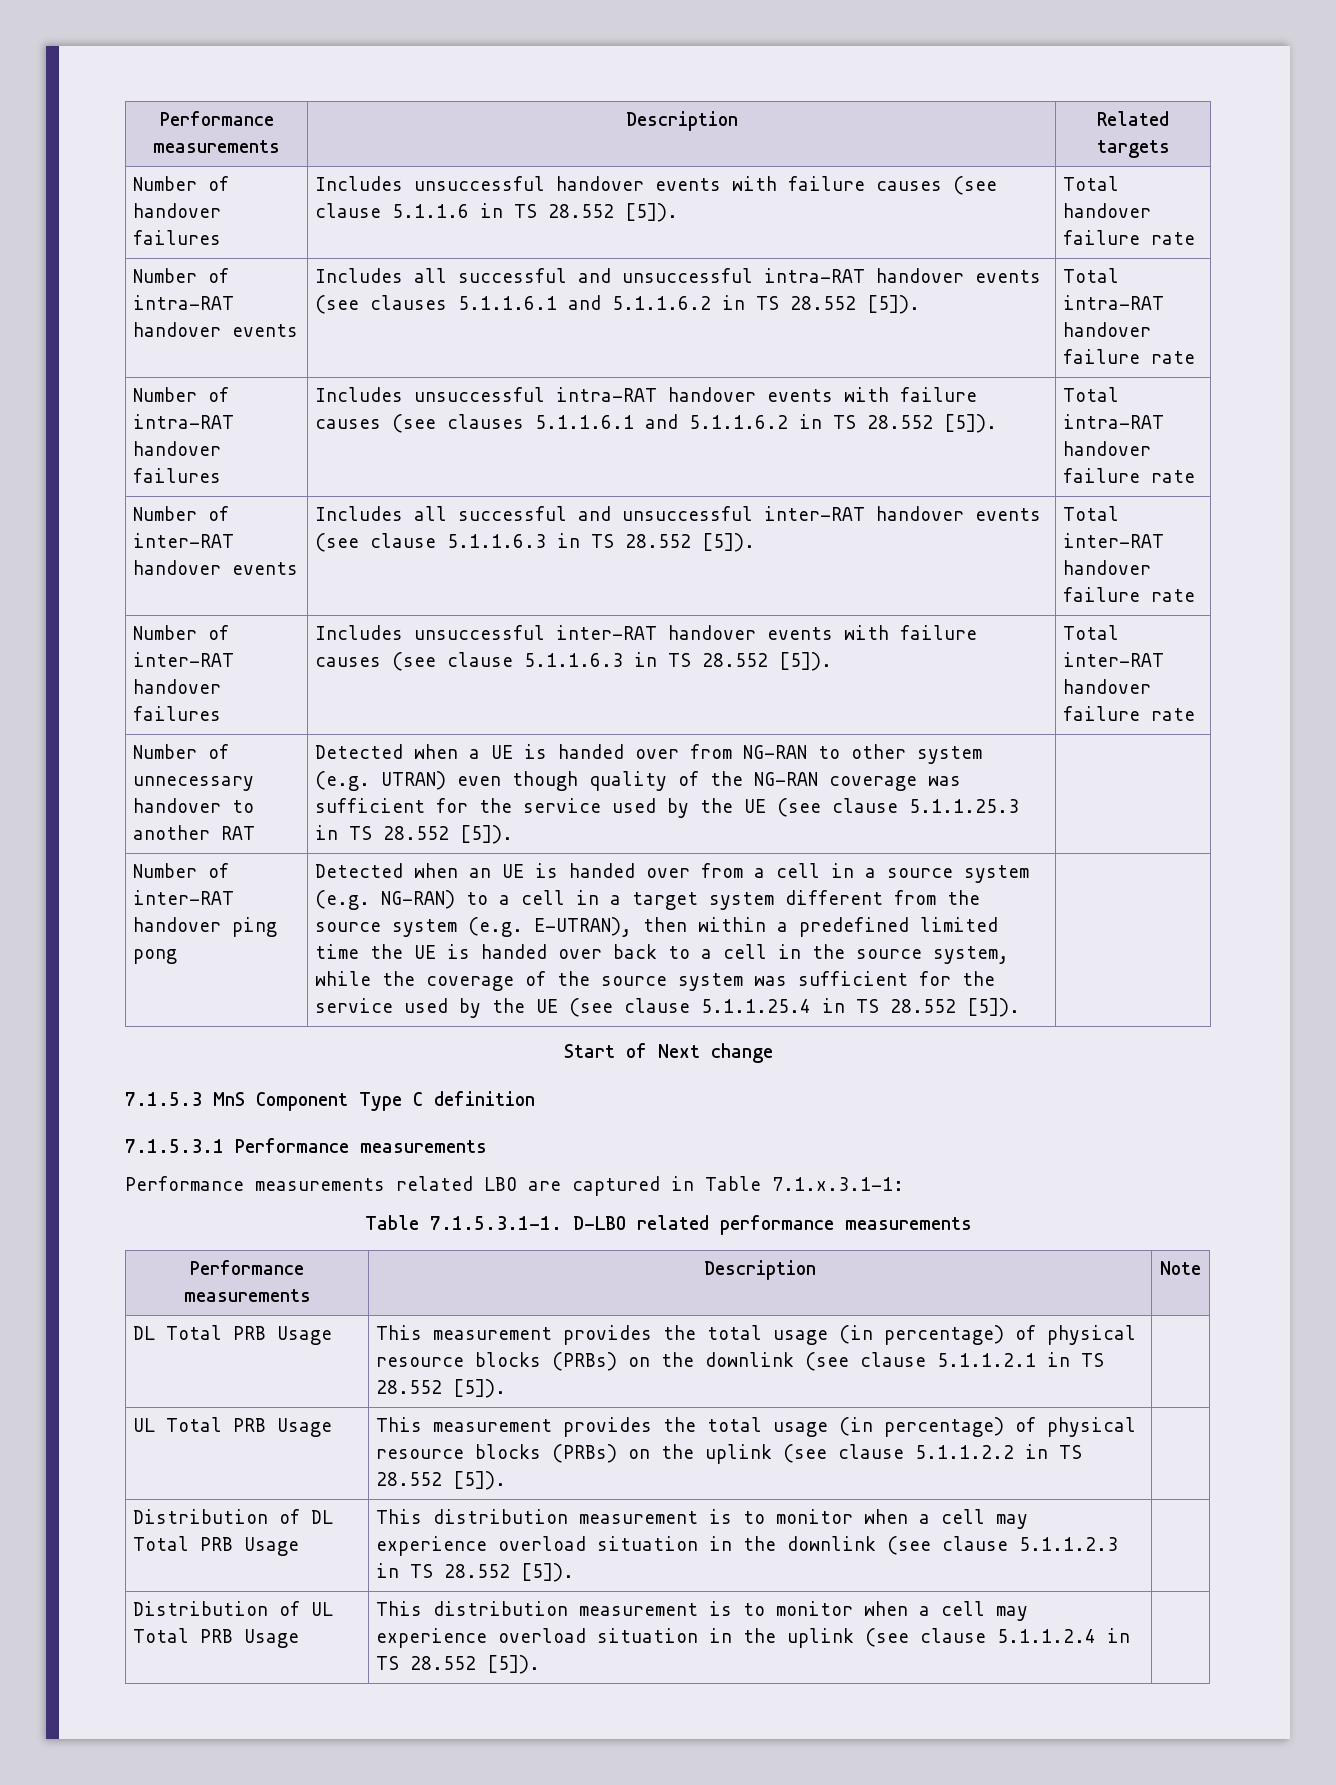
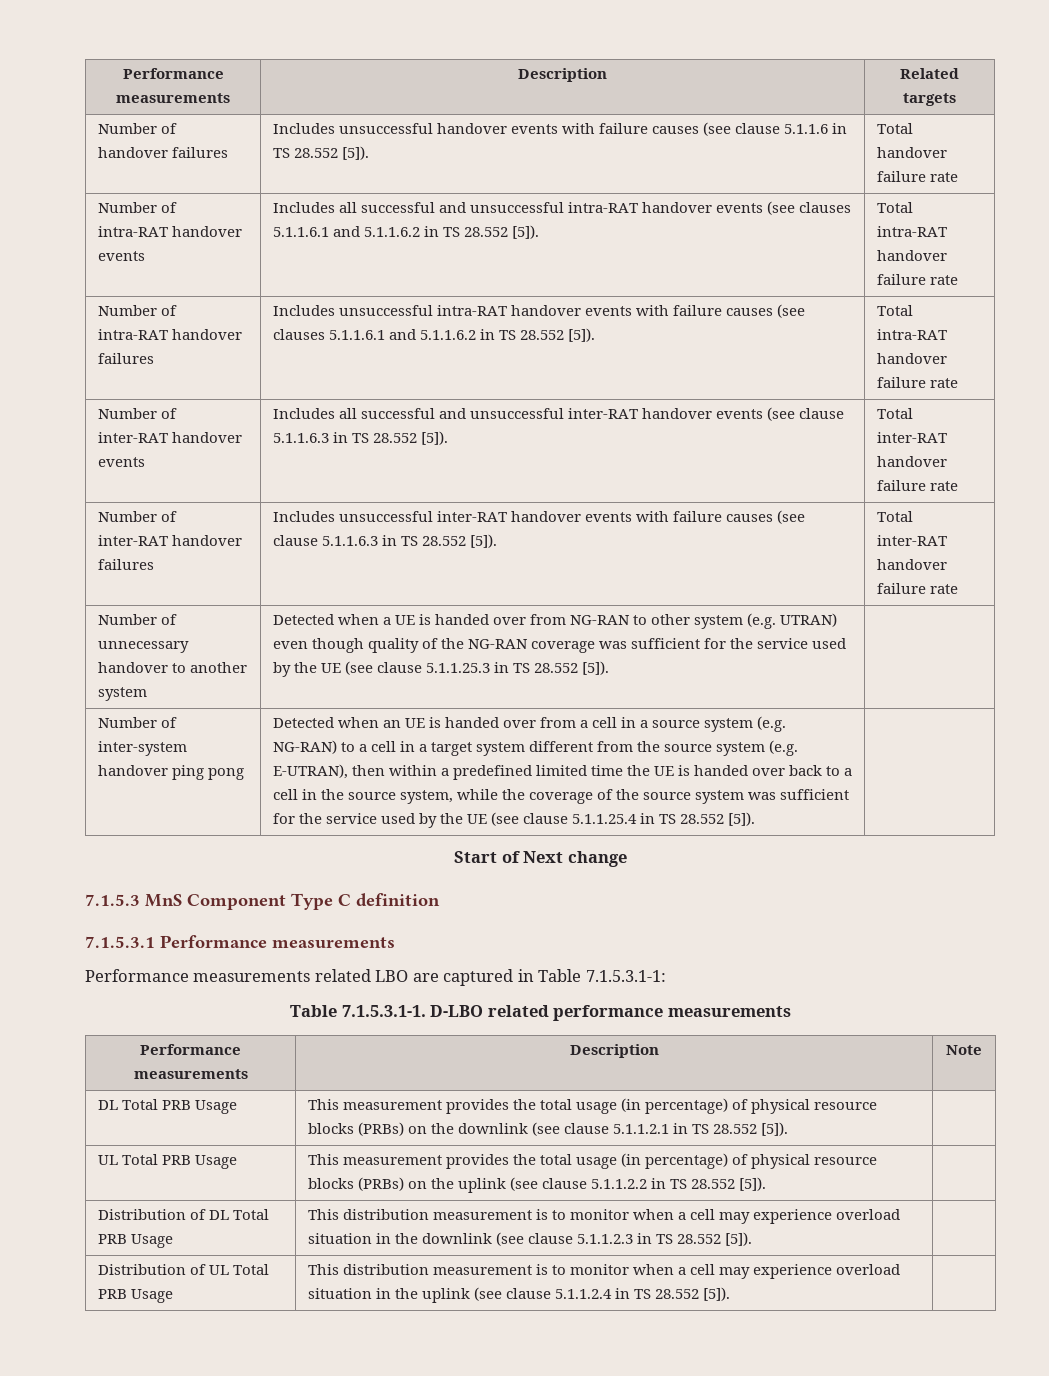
[221,826,256,840] RAT -> [97,687,147,701] system
[133,890,235,905] inter-RAT -> [97,741,187,756] inter-system
[772,1177,904,1191] 7.1.x.3.1-1: -> [585,970,666,982] 7.1.5.3.1-1:

